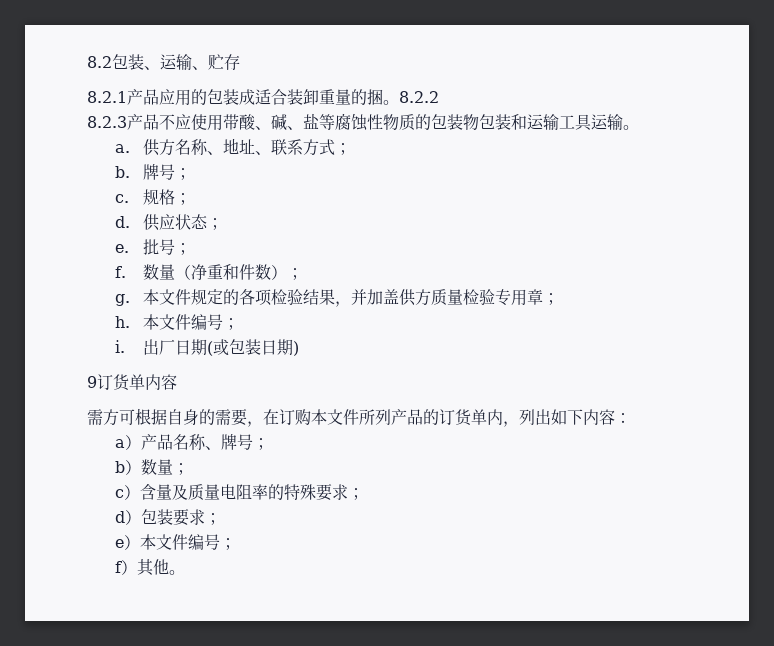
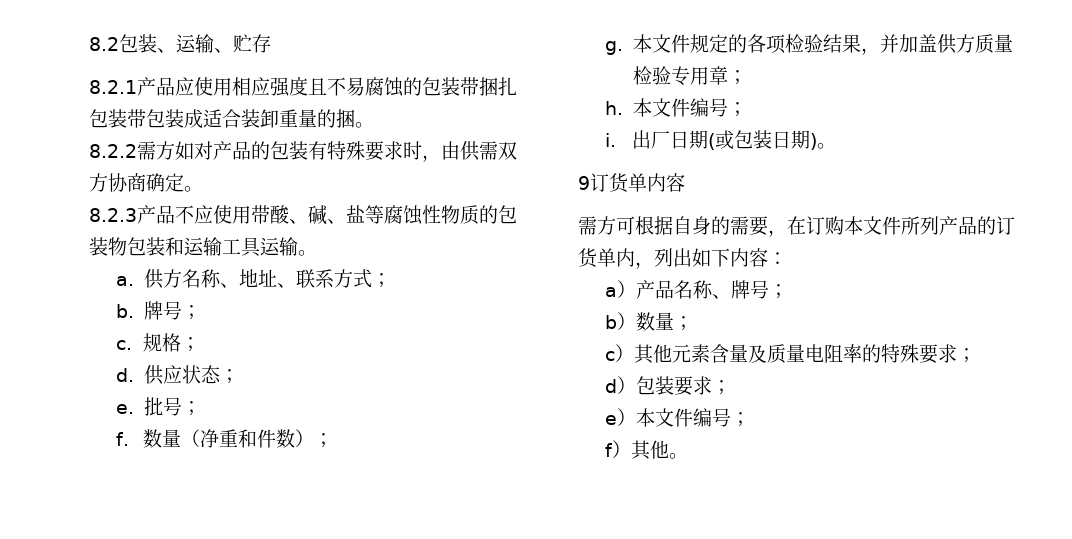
[175,89,207,106] 用的 -> [194,77,517,97] [89,109,146,128] 使用相应强度且不易腐蚀的包装带捆扎包装带
(399, 102) none -> (374, 125) //
(439, 97) none -> [137,141,517,162] [89,173,203,192] 需方如对产品的包装有特殊要求时，由供需双方协商确定。
(299, 348) none -> [817,143,837,149] 。
(140, 492) none -> [634,344,711,364] 其他元素

